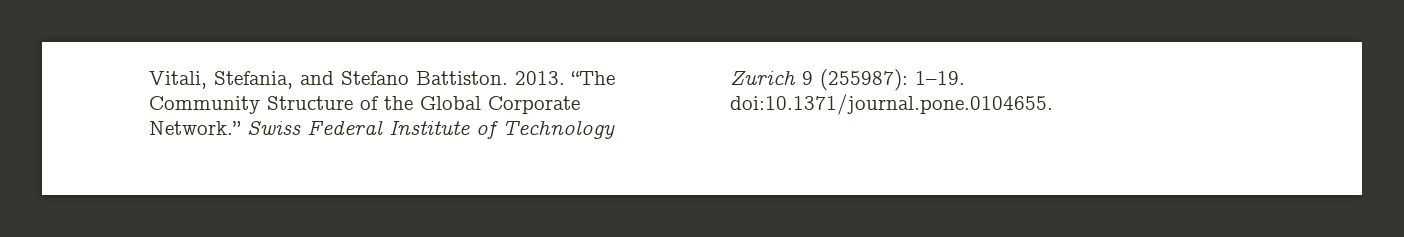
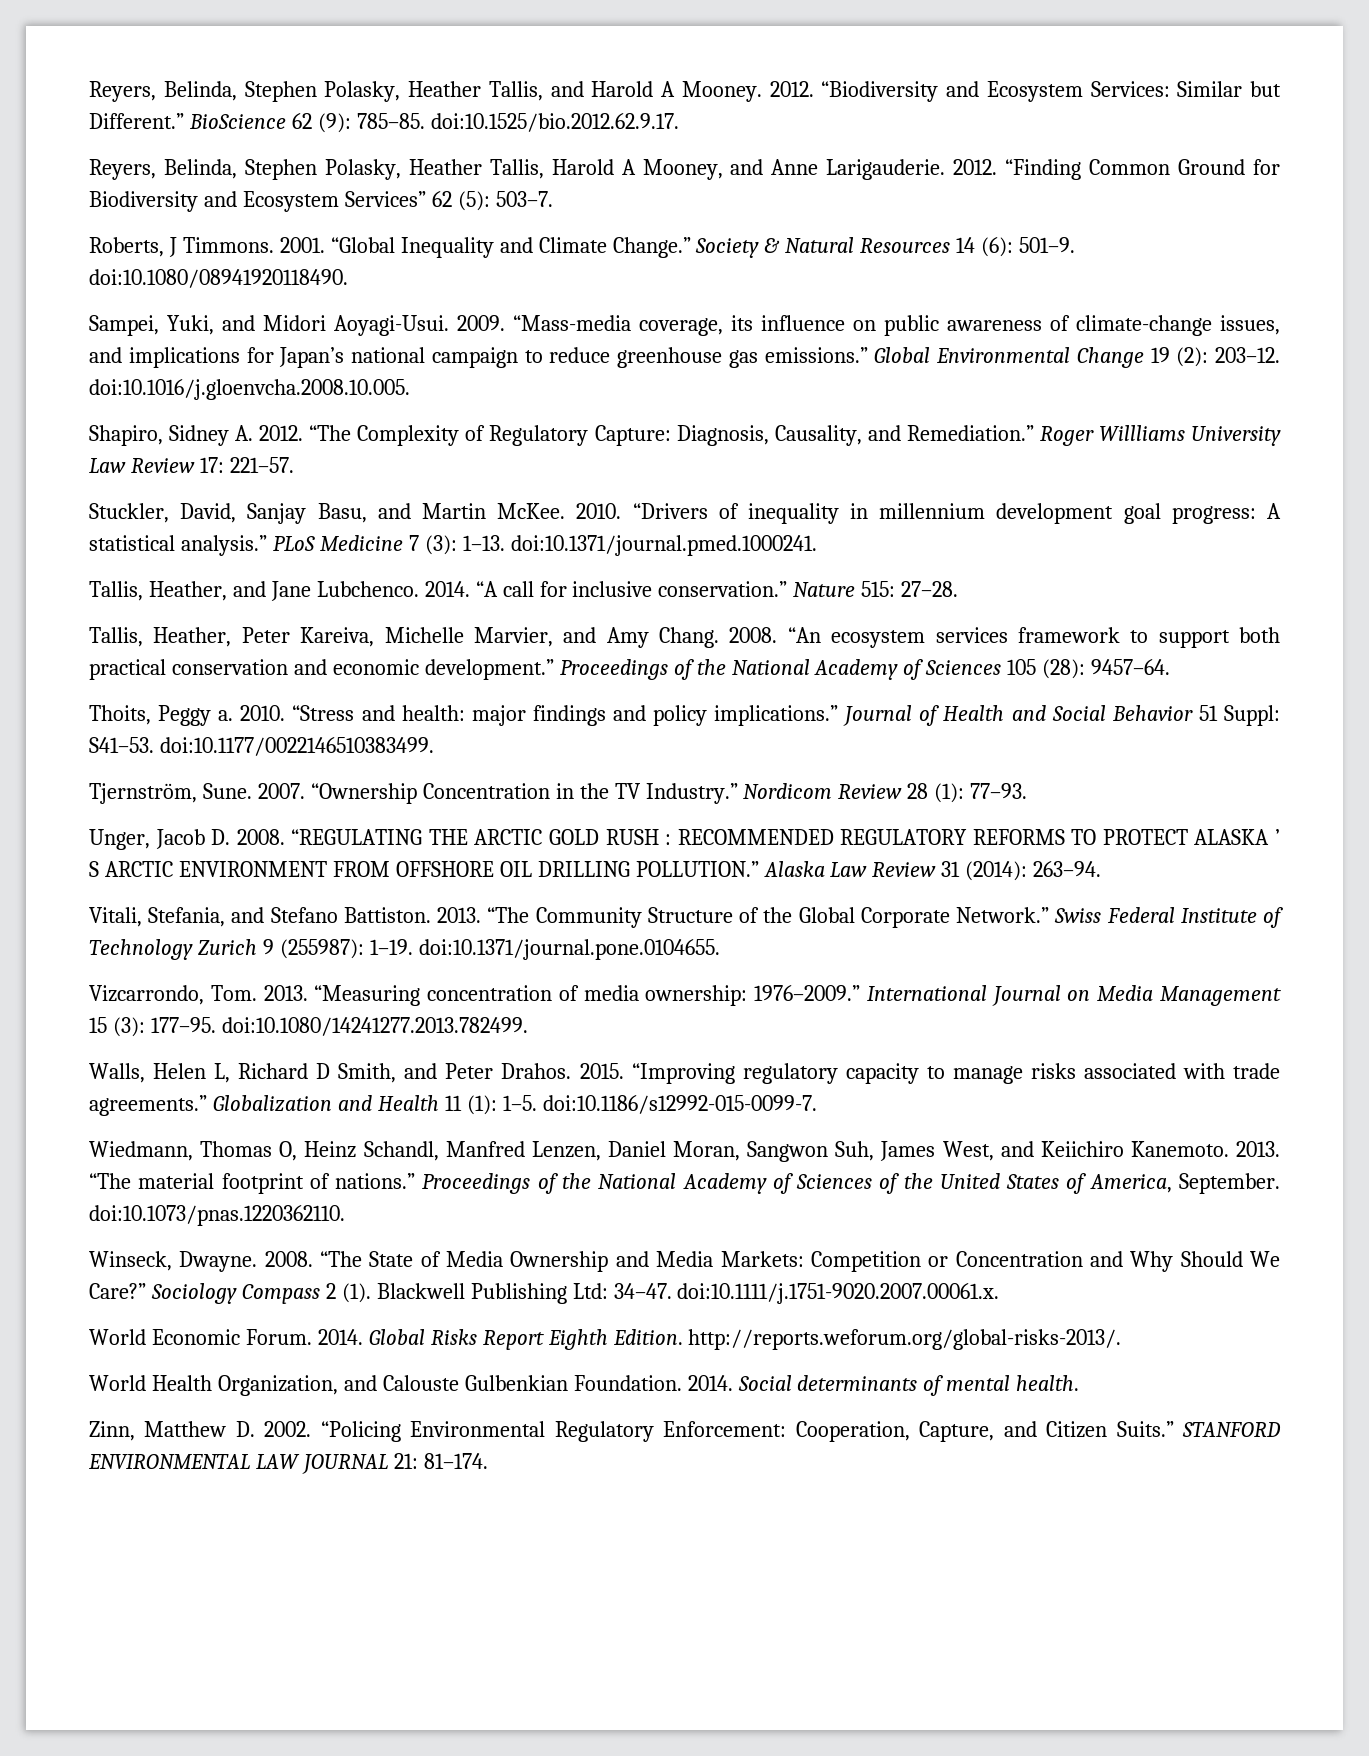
(149, 80) none -> [89,81,1281,102] [89,113,679,133] [89,159,1280,180] [89,191,553,212] [89,237,1076,258] [89,269,348,288] [89,315,1280,336] [89,347,1280,368] [89,379,410,400] [89,425,1282,446] [89,457,294,473] [89,503,1281,524] [89,535,817,556] [89,581,959,601] [89,627,1280,648] [89,659,1171,680] [89,705,1281,726] [89,737,434,756] [89,783,1028,804] [89,829,1280,850] [89,861,1102,881] Reyers, Belinda, Stephen Polasky, Heather Tallis, and Harold A Mooney. 2012. “Biodiversity and Ecosystem Services: Similar but Different.” BioScience 62 (9): 785–85. doi:10.1525/bio.2012.62.9.17. // Reyers, Belinda, Stephen Polasky, Heather Tallis, Harold A Mooney, and Anne Larigauderie. 2012. “Finding Common Ground for Biodiversity and Ecosystem Services” 62 (5): 503–7. // Roberts, J Timmons. 2001. “Global Inequality and Climate Change.” Society & Natural Resources 14 (6): 501–9. doi:10.1080/08941920118490. // Sampei, Yuki, and Midori Aoyagi-Usui. 2009. “Mass-media coverage, its influence on public awareness of climate-change issues, and implications for Japan’s national campaign to reduce greenhouse gas emissions.” Global Environmental Change 19 (2): 203–12. doi:10.1016/j.gloenvcha.2008.10.005. // Shapiro, Sidney A. 2012. “The Complexity of Regulatory Capture: Diagnosis, Causality, and Remediation.” Roger Willliams University Law Review 17: 221–57. // Stuckler, David, Sanjay Basu, and Martin McKee. 2010. “Drivers of inequality in millennium development goal progress: A statistical analysis.” PLoS Medicine 7 (3): 1–13. doi:10.1371/journal.pmed.1000241. // Tallis, Heather, and Jane Lubchenco. 2014. “A call for inclusive conservation.” Nature 515: 27–28. // Tallis, Heather, Peter Kareiva, Michelle Marvier, and Amy Chang. 2008. “An ecosystem services framework to support both practical conservation and economic development.” Proceedings of the National Academy of Sciences 105 (28): 9457–64. // Thoits, Peggy a. 2010. “Stress and health: major findings and policy implications.” Journal of Health and Social Behavior 51 Suppl: S41–53. doi:10.1177/0022146510383499. // Tjernström, Sune. 2007. “Ownership Concentration in the TV Industry.” Nordicom Review 28 (1): 77–93. // Unger, Jacob D. 2008. “REGULATING THE ARCTIC GOLD RUSH : RECOMMENDED REGULATORY REFORMS TO PROTECT ALASKA ’ S ARCTIC ENVIRONMENT FROM OFFSHORE OIL DRILLING POLLUTION.” Alaska Law Review 31 (2014): 263–94. //
(1053, 104) none -> [89,985,1281,1006] [89,1017,528,1037] [89,1063,1280,1084] [89,1095,817,1116] [89,1141,1280,1162] [89,1173,1281,1194] [89,1205,345,1226] [89,1251,1280,1272] [89,1283,1000,1304] [89,1329,1122,1350] [89,1375,1080,1396] [89,1421,1281,1442] [88,1453,488,1474] // Vizcarrondo, Tom. 2013. “Measuring concentration of media ownership: 1976–2009.” International Journal on Media Management 15 (3): 177–95. doi:10.1080/14241277.2013.782499. // Walls, Helen L, Richard D Smith, and Peter Drahos. 2015. “Improving regulatory capacity to manage risks associated with trade agreements.” Globalization and Health 11 (1): 1–5. doi:10.1186/s12992-015-0099-7. // Wiedmann, Thomas O, Heinz Schandl, Manfred Lenzen, Daniel Moran, Sangwon Suh, James West, and Keiichiro Kanemoto. 2013. “The material footprint of nations.” Proceedings of the National Academy of Sciences of the United States of America, September. doi:10.1073/pnas.1220362110. // Winseck, Dwayne. 2008. “The State of Media Ownership and Media Markets: Competition or Concentration and Why Should We Care?” Sociology Compass 2 (1). Blackwell Publishing Ltd: 34–47. doi:10.1111/j.1751-9020.2007.00061.x. // World Economic Forum. 2014. Global Risks Report Eighth Edition. http://reports.weforum.org/global-risks-2013/. // World Health Organization, and Calouste Gulbenkian Foundation. 2014. Social determinants of mental health. // Zinn, Matthew D. 2002. “Policing Environmental Regulatory Enforcement: Cooperation, Capture, and Citizen Suits.” STANFORD ENVIRONMENTAL LAW JOURNAL 21: 81–174.

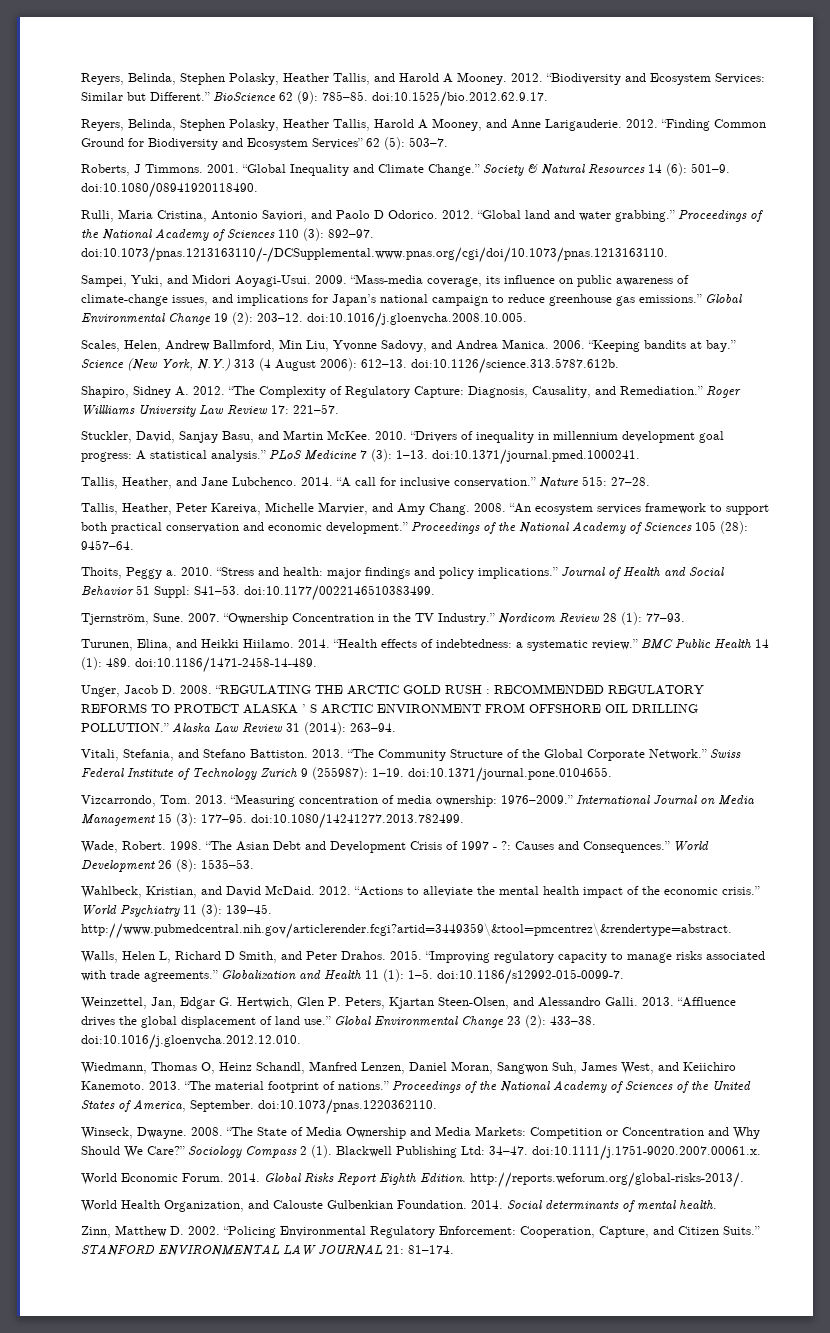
(348, 278) none -> [81,209,763,222] [81,228,374,241] [81,247,668,263] // Rulli, Maria Cristina, Antonio Saviori, and Paolo D Odorico. 2012. “Global land and water grabbing.” Proceedings of the National Academy of Sciences 110 (3): 892–97. doi:10.1073/pnas.1213163110/-/DCSupplemental.www.pnas.org/cgi/doi/10.1073/pnas.1213163110.
(410, 389) none -> [81,339,736,352] [81,358,619,374] // Scales, Helen, Andrew Ballmford, Min Liu, Yvonne Sadovy, and Andrea Manica. 2006. “Keeping bandits at bay.” Science (New York, N.Y.) 313 (4 August 2006): 612–13. doi:10.1126/science.313.5787.612b.
(1028, 791) none -> [81,639,769,651] [81,657,317,673] // Turunen, Elina, and Heikki Hiilamo. 2014. “Health effects of indebtedness: a systematic review.” BMC Public Health 14 (1): 489. doi:10.1186/1471-2458-14-489.
(528, 1026) none -> [81,841,709,853] [81,859,254,872] [81,885,760,898] [81,904,272,917] [81,923,732,939] // Wade, Robert. 1998. “The Asian Debt and Development Crisis of 1997 - ?: Causes and Consequences.” World Development 26 (8): 1535–53. // Wahlbeck, Kristian, and David McDaid. 2012. “Actions to alleviate the mental health impact of the economic crisis.” World Psychiatry 11 (3): 139–45. http://www.pubmedcentral.nih.gov/articlerender.fcgi?artid=3449359\&tool=pmcentrez\&rendertype=abstract.
(817, 1104) none -> [81,997,736,1009] [81,1015,596,1028] [81,1034,301,1050] // Weinzettel, Jan, Edgar G. Hertwich, Glen P. Peters, Kjartan Steen-Olsen, and Alessandro Galli. 2013. “Affluence drives the global displacement of land use.” Global Environmental Change 23 (2): 433–38. doi:10.1016/j.gloenvcha.2012.12.010.

